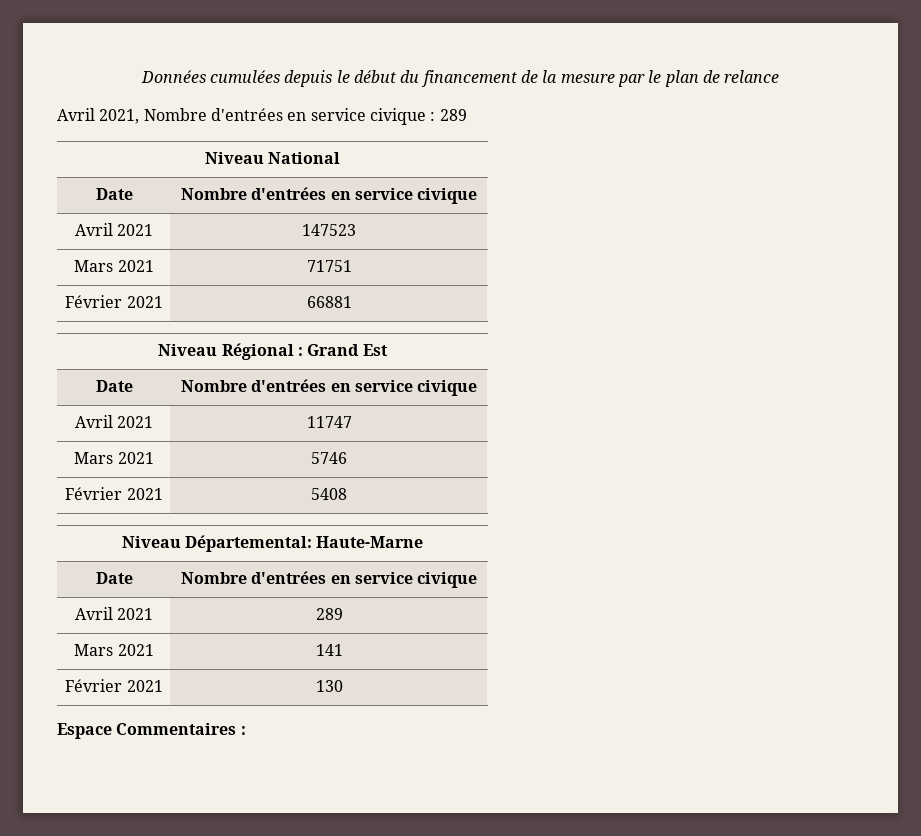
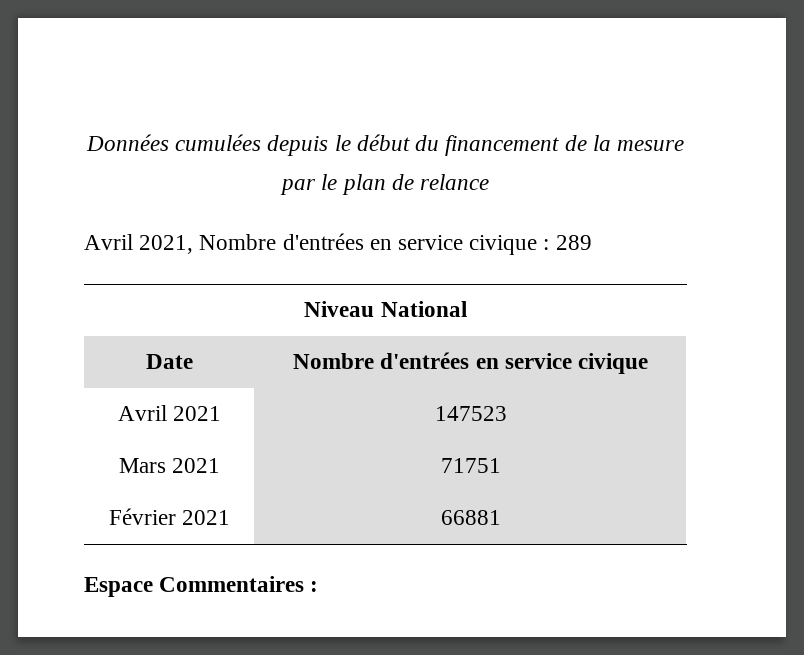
[158,343,388,360] [95,380,133,392] [180,379,478,396] [74,415,154,428] [306,416,352,428] [74,452,154,464] [311,452,347,464] [65,487,163,500] [311,488,347,500] [121,535,424,552] [95,572,133,584] [180,571,478,588] [74,607,154,620] [315,608,343,620] [74,644,154,656] [315,644,343,656] [65,679,163,692] [315,680,343,692] // Niveau Régional : Grand Est // Date | Nombre d'entrées en service civique // Avril 2021 | 11747 // Mars 2021 | 5746 // Février 2021 | 5408 // Niveau Départemental: Haute-Marne // Date | Nombre d'entrées en service civique // Avril 2021 | 289 // Mars 2021 | 141 // Février 2021 | 130 -> (501, 517) none

